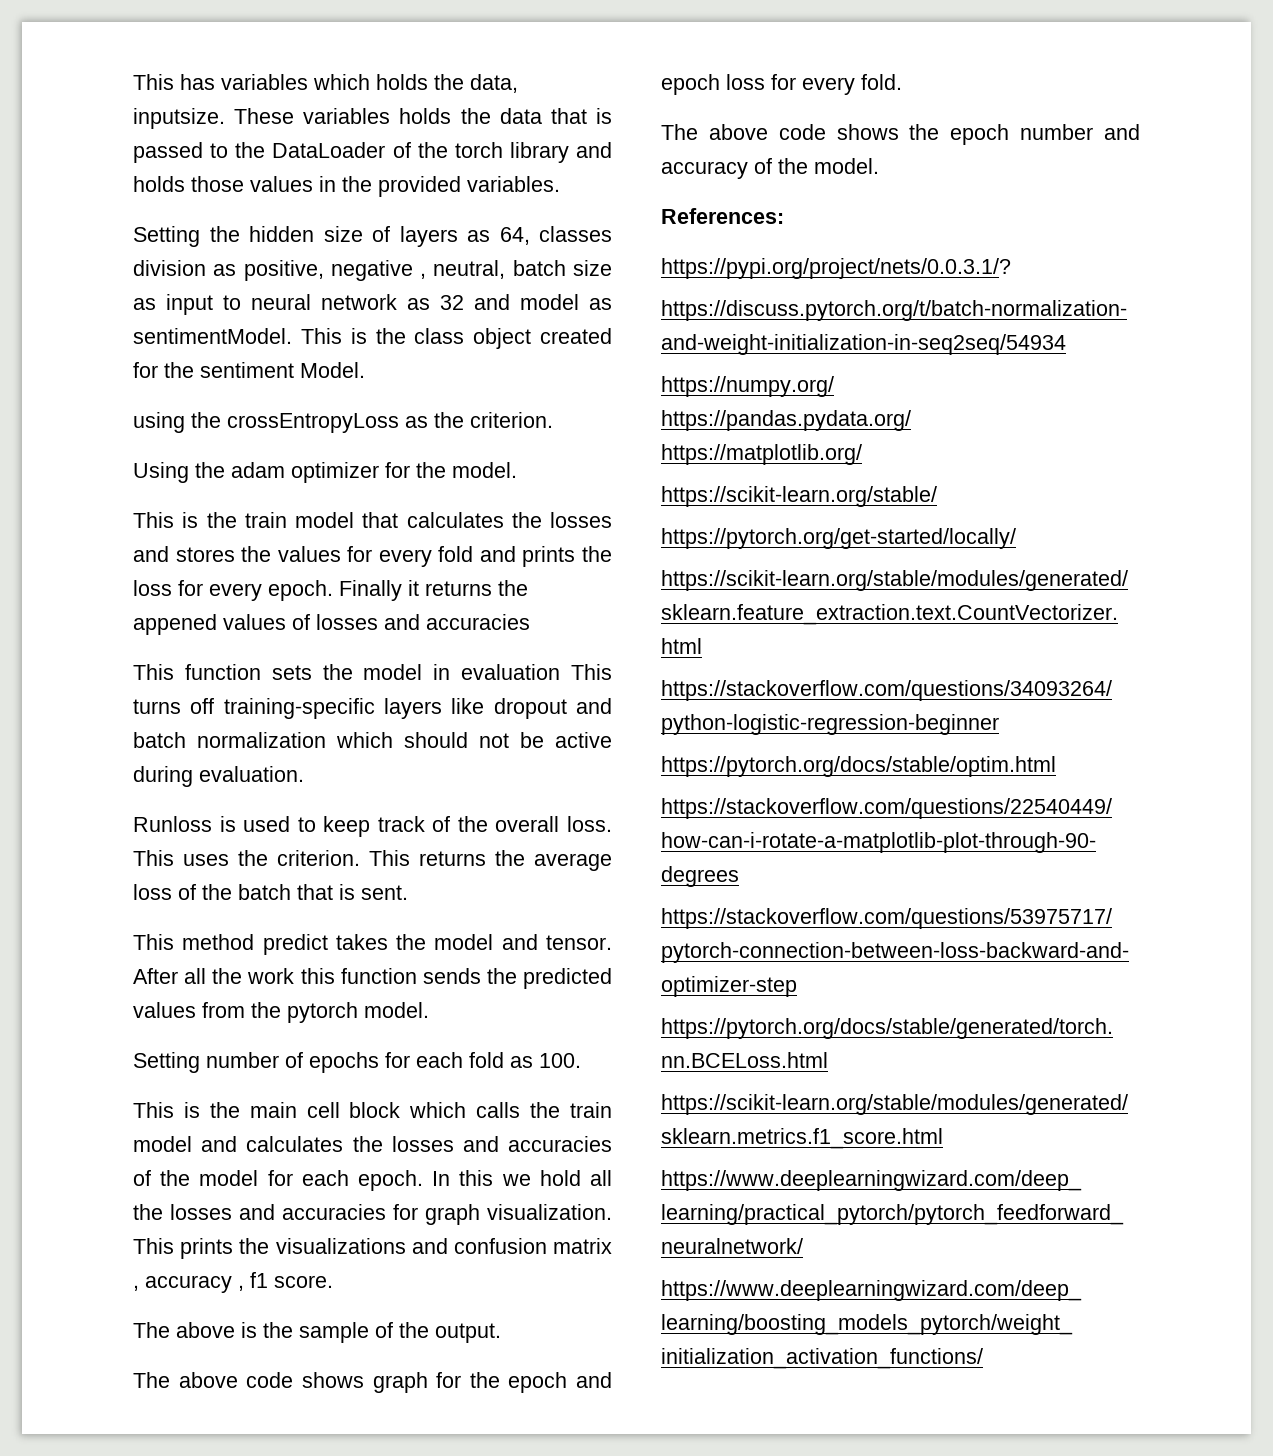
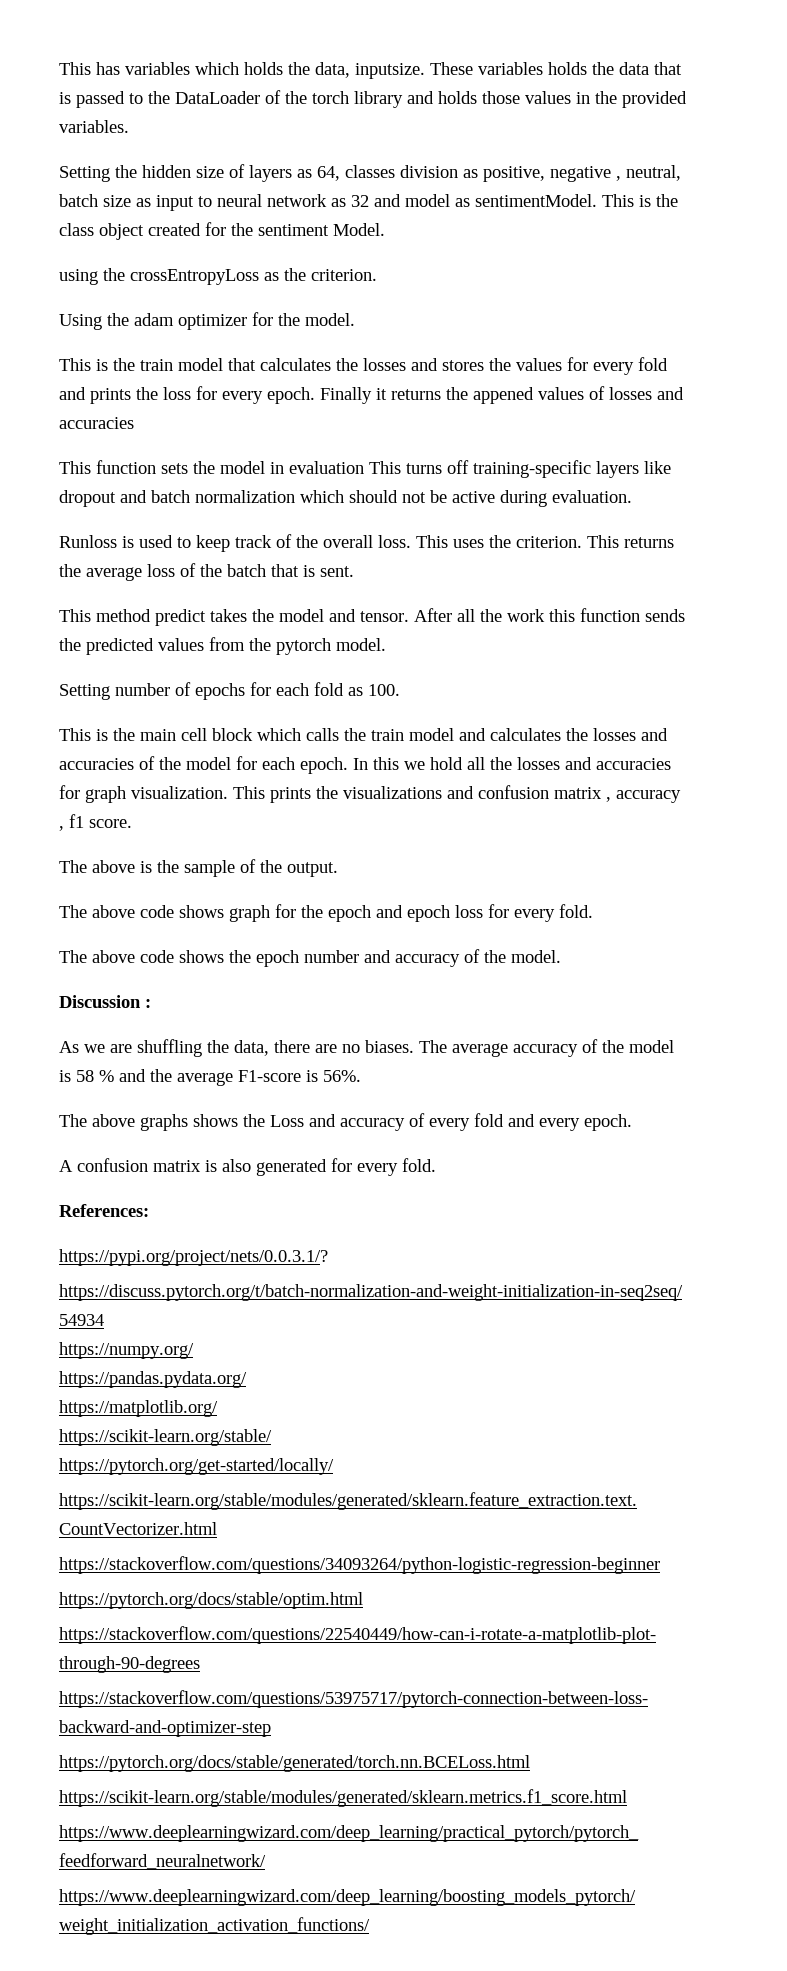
(879, 166) none -> [59,995,151,1008] [59,1039,674,1057] [59,1069,361,1086] [59,1113,632,1131] [59,1158,436,1176] // Discussion : // As we are shuffling the data, there are no biases. The average accuracy of the model is 58 % and the average F1-score is 56%. // The above graphs shows the Loss and accuracy of every fold and every epoch. // A confusion matrix is also generated for every fold.

